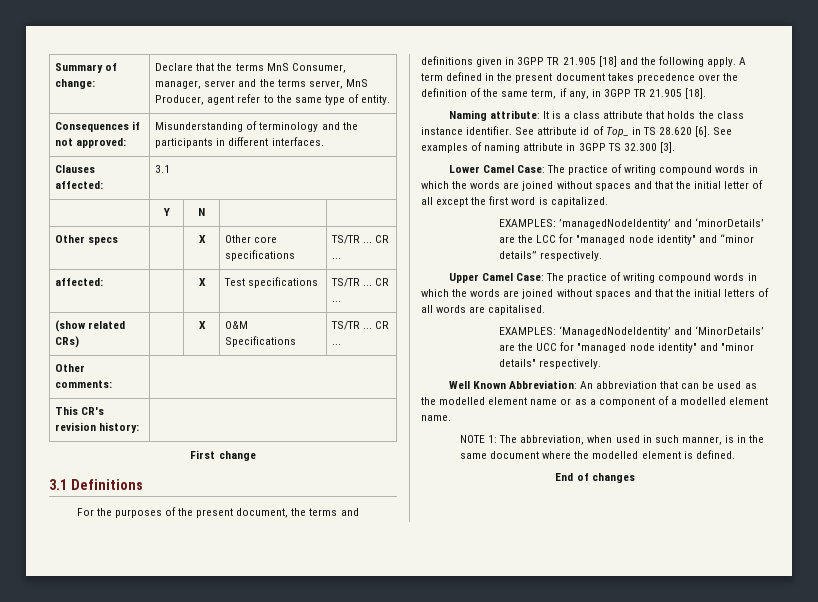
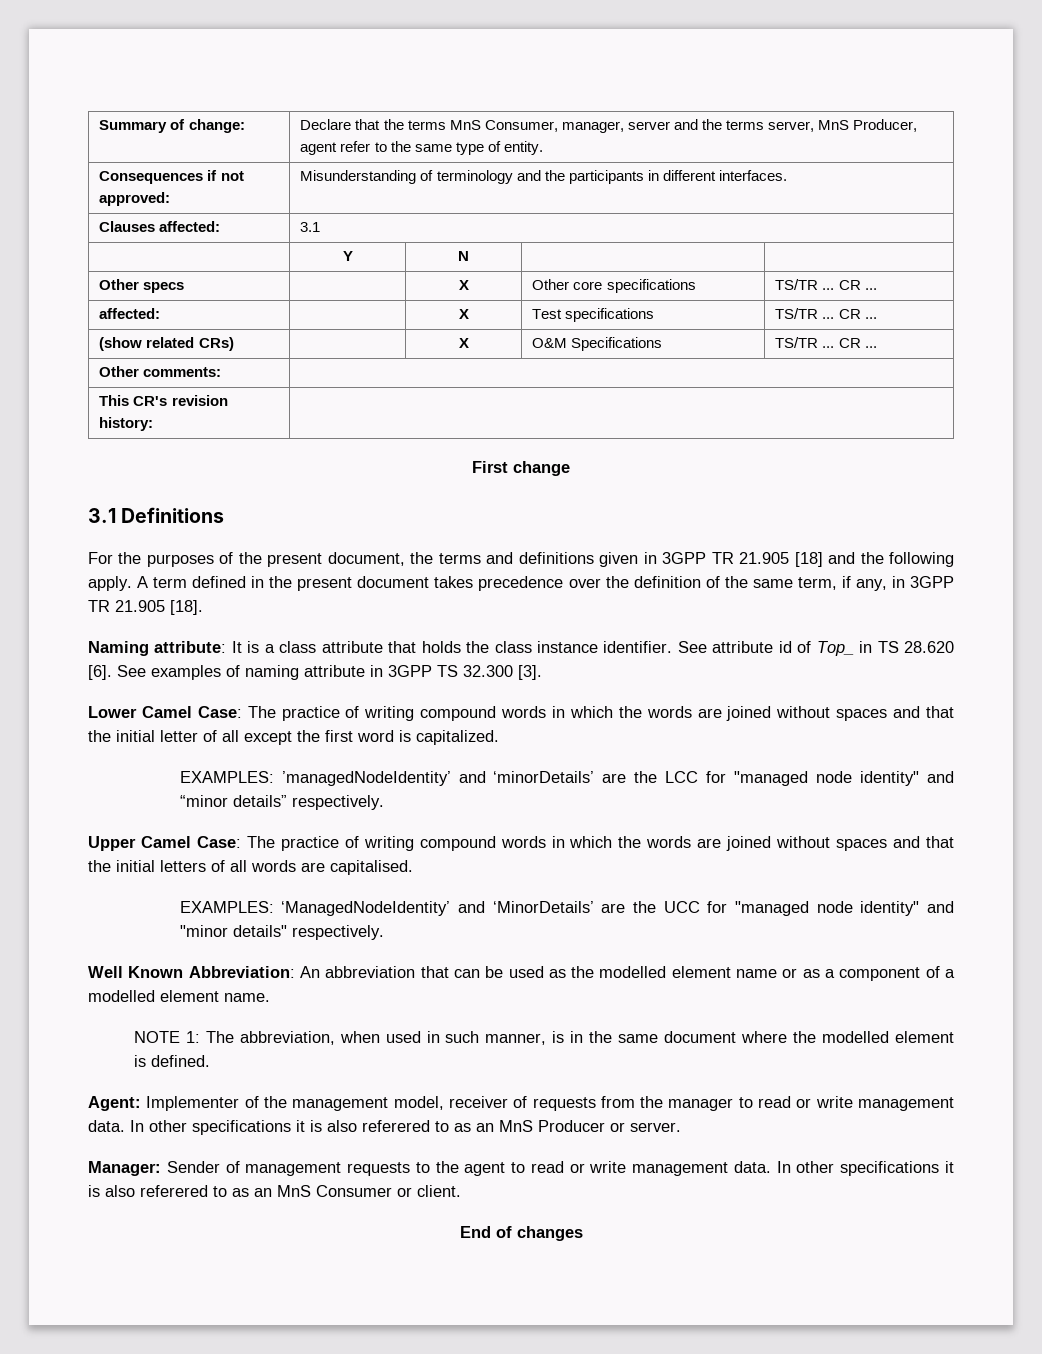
(735, 454) none -> [88,1096,954,1111] [88,1120,681,1135] [88,1161,954,1176] [88,1185,461,1197] // Agent: Implementer of the management model, receiver of requests from the manager to read or write management data. In other specifications it is also referered to as an MnS Producer or server. // Manager: Sender of management requests to the agent to read or write management data. In other specifications it is also referered to as an MnS Consumer or client.

